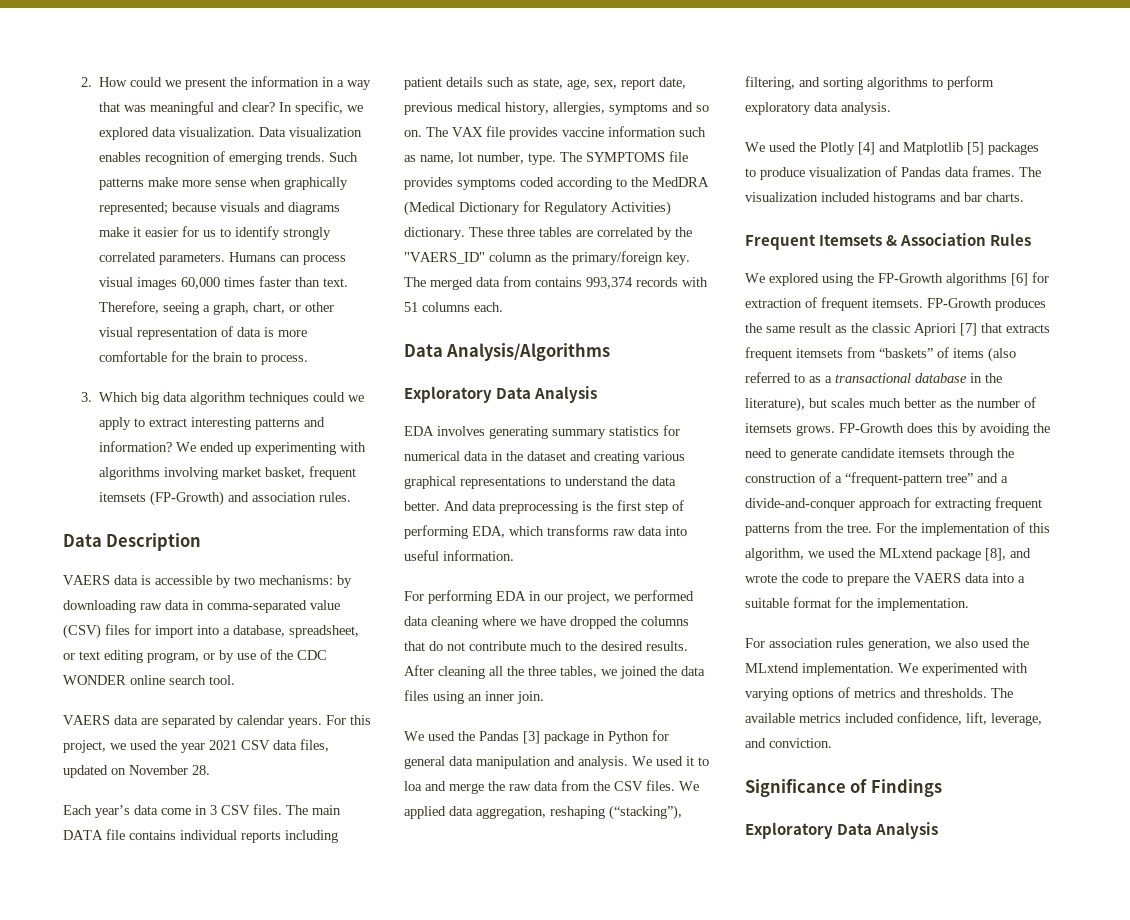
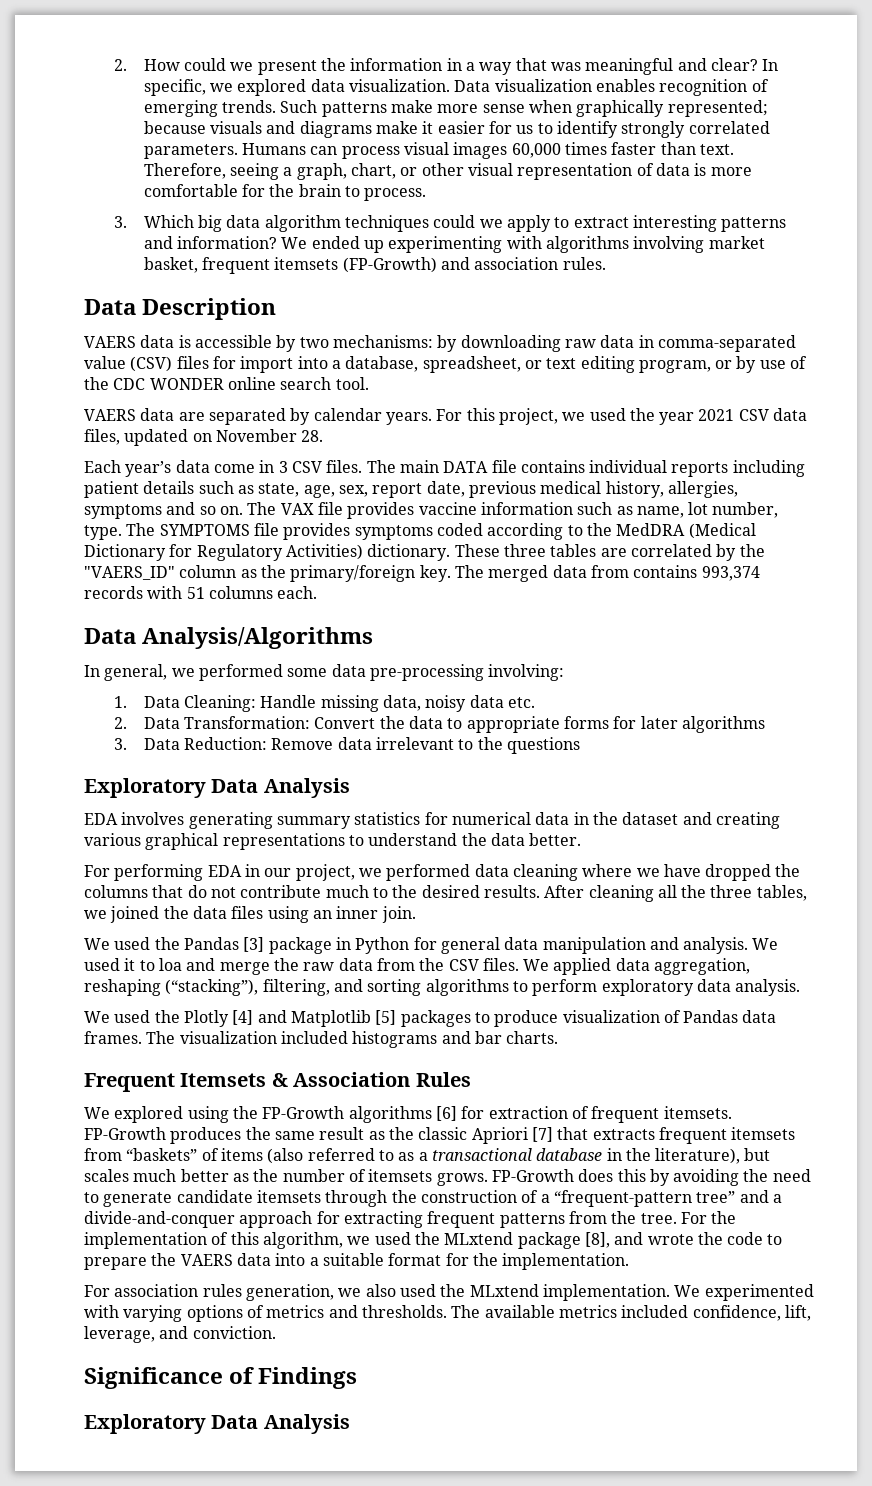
(611, 352) none -> [84,664,565,681] [113,695,535,712] [113,716,765,733] [113,737,580,754] // In general, we performed some data pre-processing involving: // 1. Data Cleaning: Handle missing data, noisy data etc. // 2. Data Transformation: Convert the data to appropriate forms for later algorithms // 3. Data Reduction: Remove data irrelevant to the questions
[444,500,684,514] [404,525,687,539] [404,550,514,561] And data preprocessing is the first step of performing EDA, which transforms raw data into useful information. -> (582, 839) none

